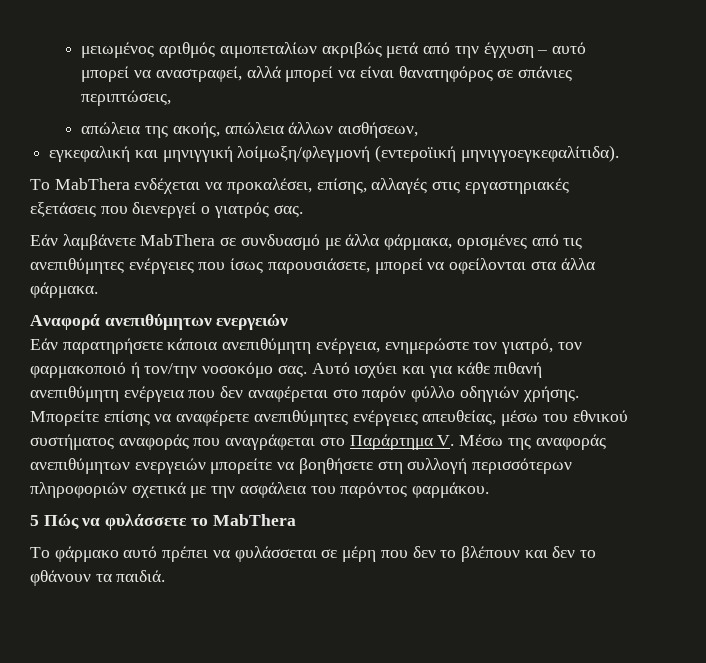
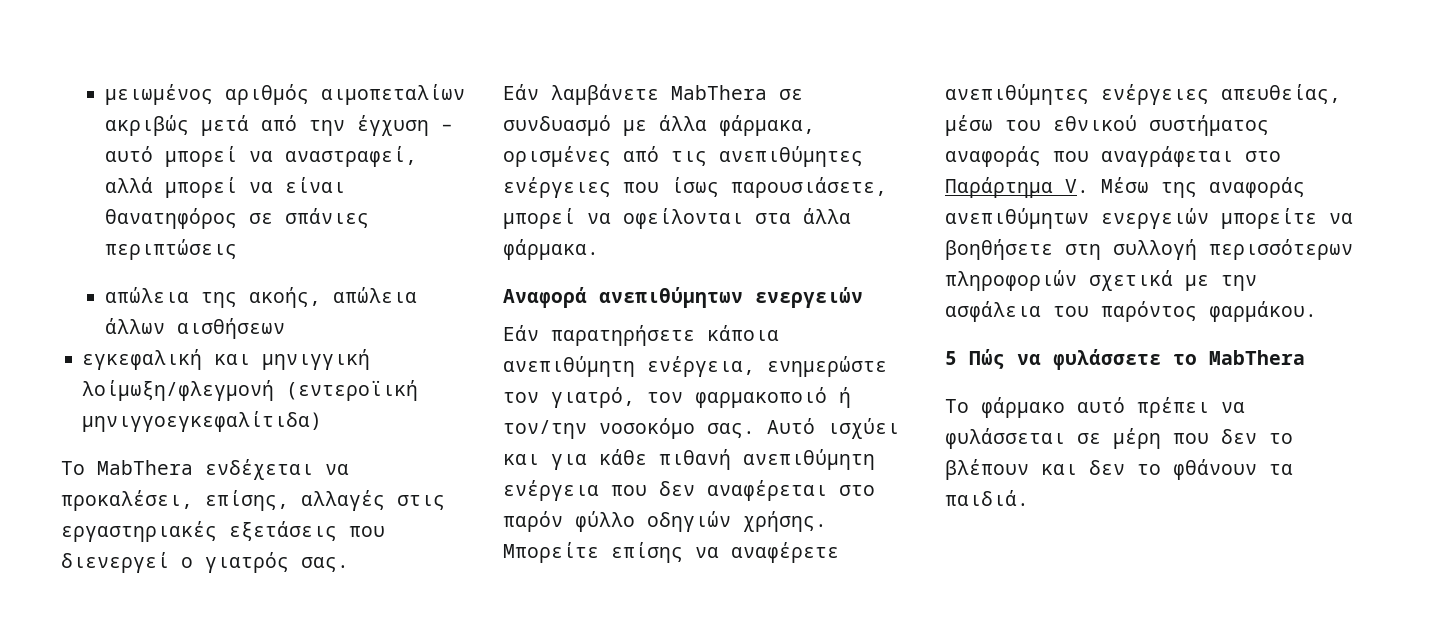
[81,90,172,106] περιπτώσεις, -> [105,239,238,260] περιπτώσεις
[338,122,419,138] αισθήσεων, -> [177,318,286,339] αισθήσεων
[460,145,619,162] μηνιγγοεγκεφαλίτιδα). -> [82,411,323,432] μηνιγγοεγκεφαλίτιδα)

